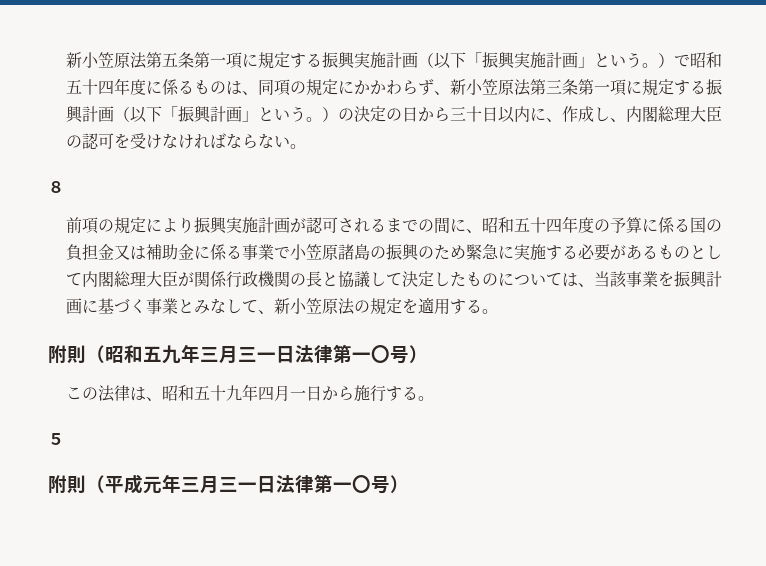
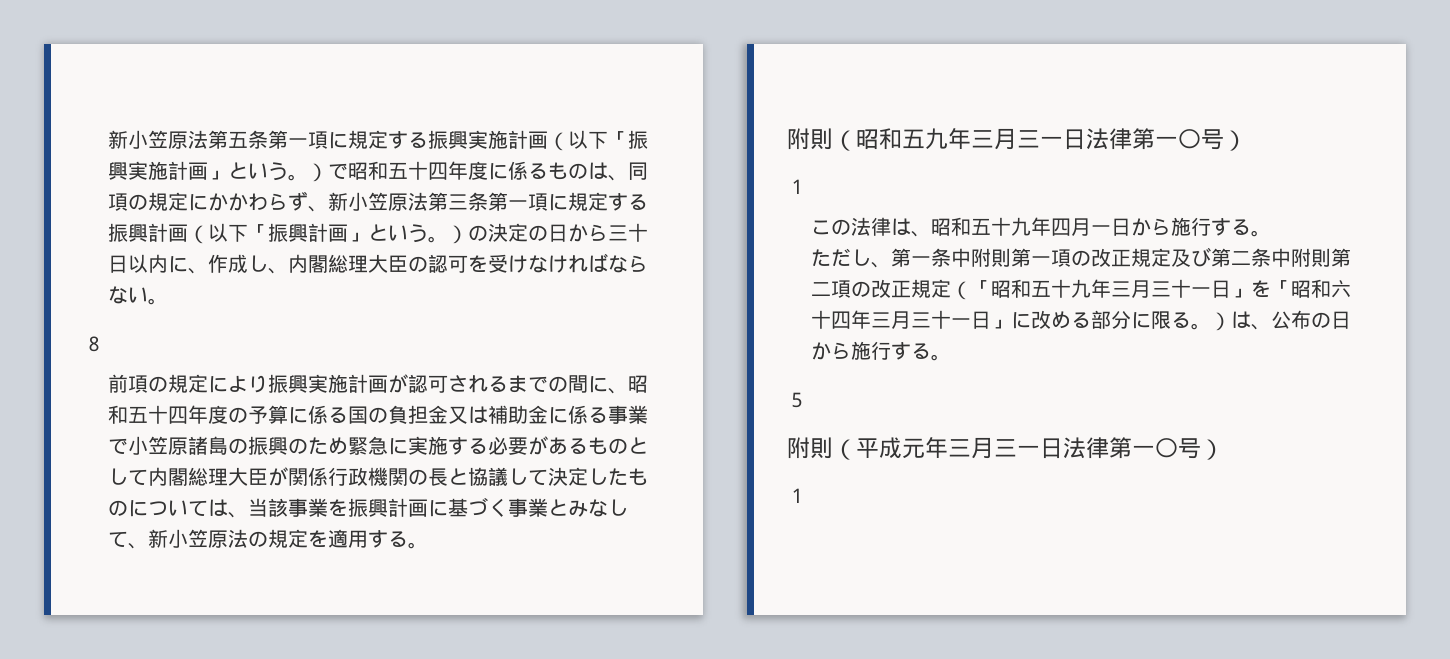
(428, 354) none -> [787,179,807,194] // １
(434, 398) none -> [811,247,1352,268] [811,279,1352,300] [811,310,1352,331] [811,341,952,361] // ただし、第一条中附則第一項の改正規定及び第二条中附則第二項の改正規定（「昭和五十九年三月三十一日」を「昭和六十四年三月三十一日」に改める部分に限る。）は、公布の日から施行する。
(409, 484) none -> [787,488,807,503] // １

